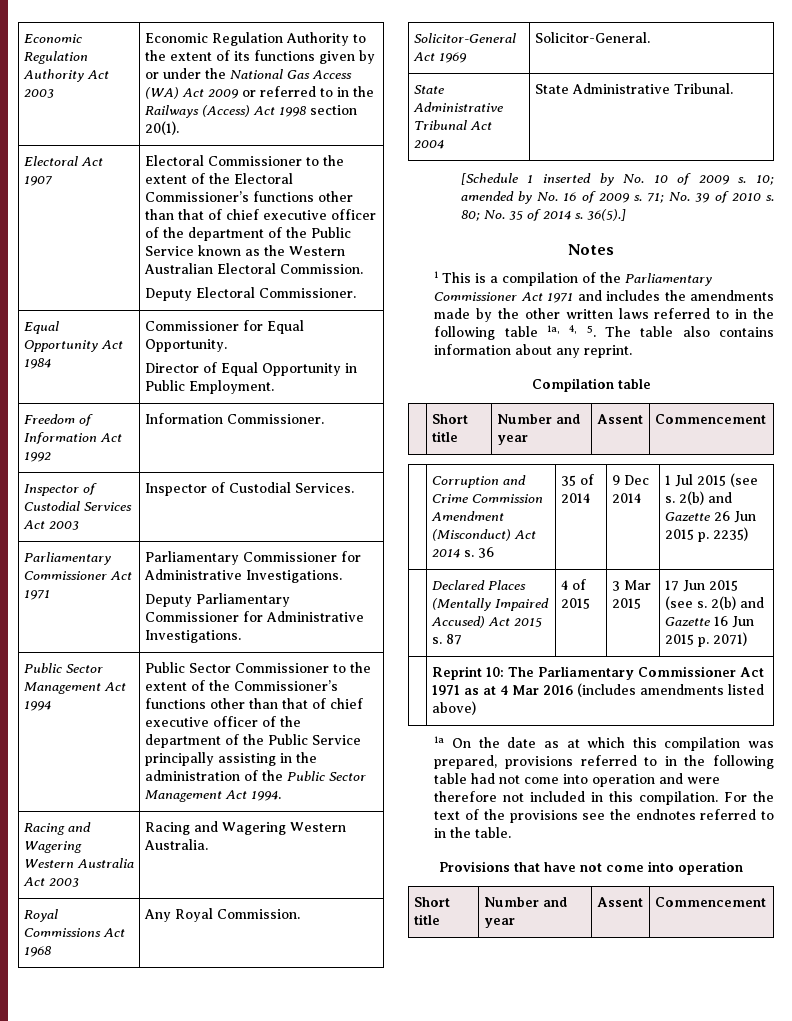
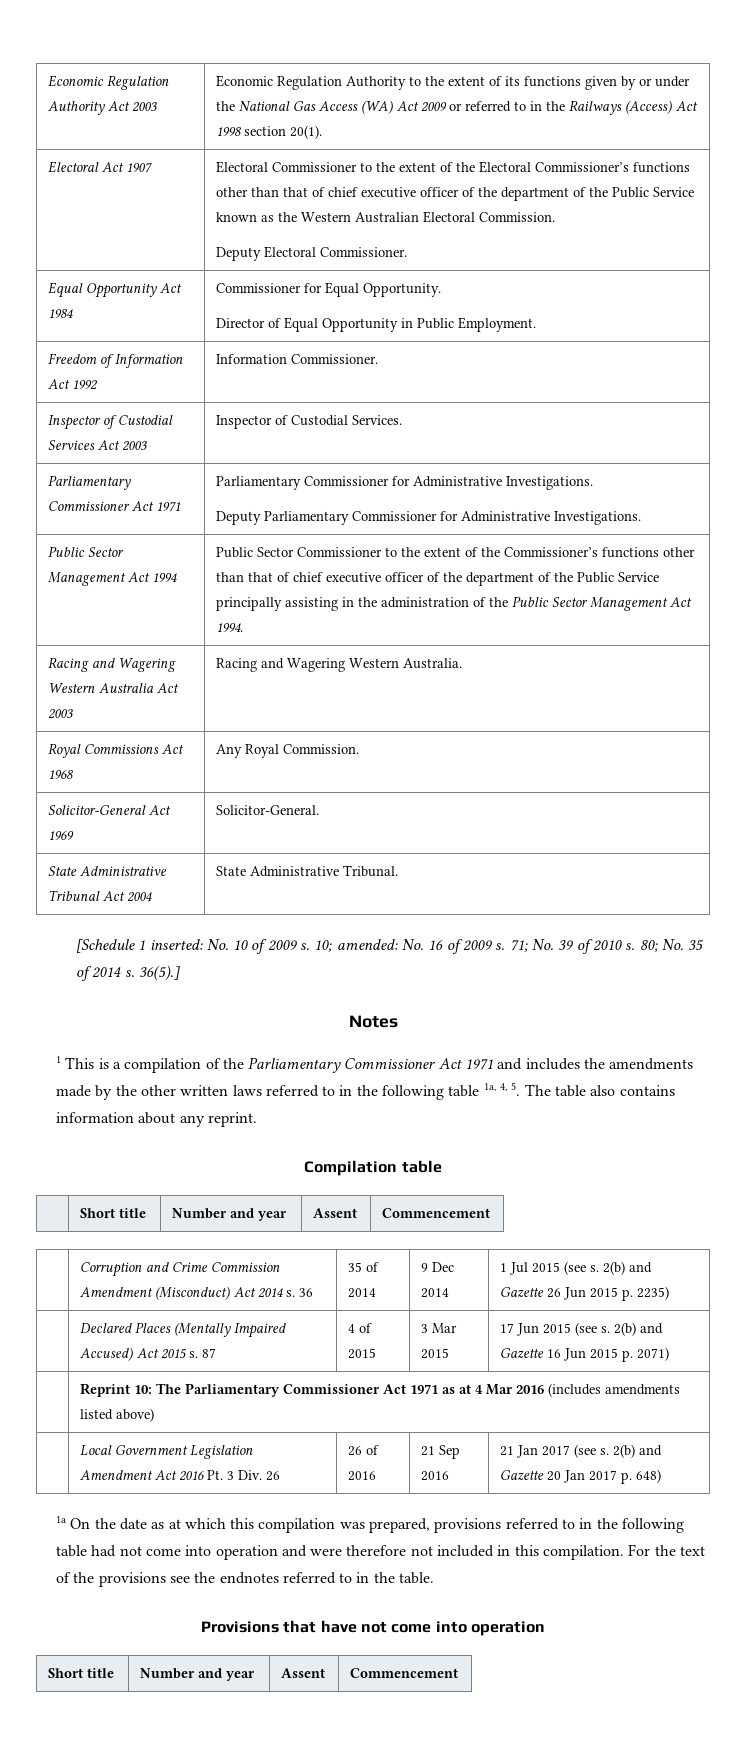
[542,173,614,186] inserted by -> [149,939,203,950] inserted:
[460,191,533,204] amended by -> [336,939,398,950] amended:
(476, 708) none -> [80,1445,254,1459] [80,1470,281,1481] [348,1445,380,1456] [348,1471,377,1481] [421,1445,461,1459] [421,1471,450,1481] [500,1444,663,1458] [500,1469,662,1484] // | Local Government Legislation Amendment Act 2016 Pt. 3 Div. 26 | 26 of 2016 | 21 Sep 2016 | 21 Jan 2017 (see s. 2(b) and Gazette 20 Jan 2017 p. 648)

